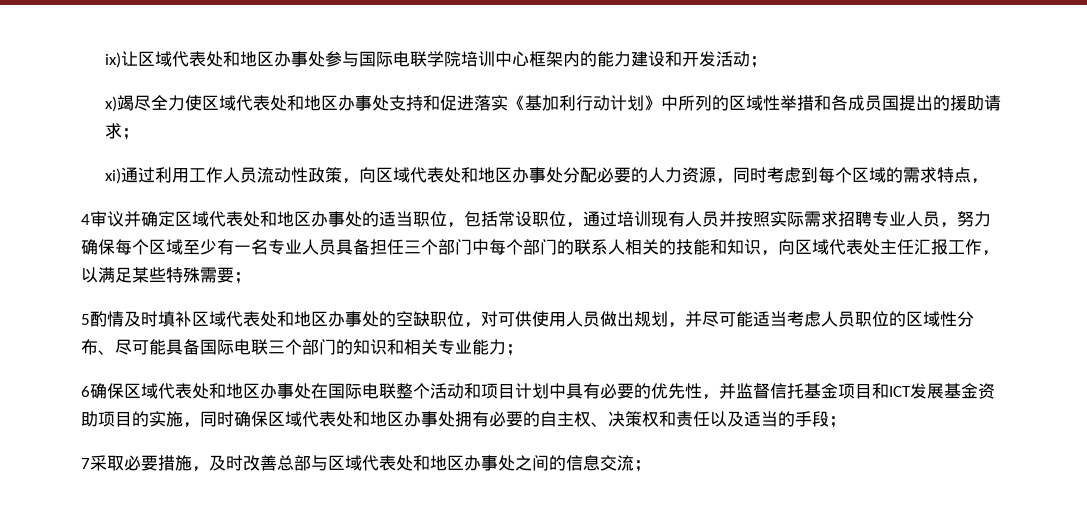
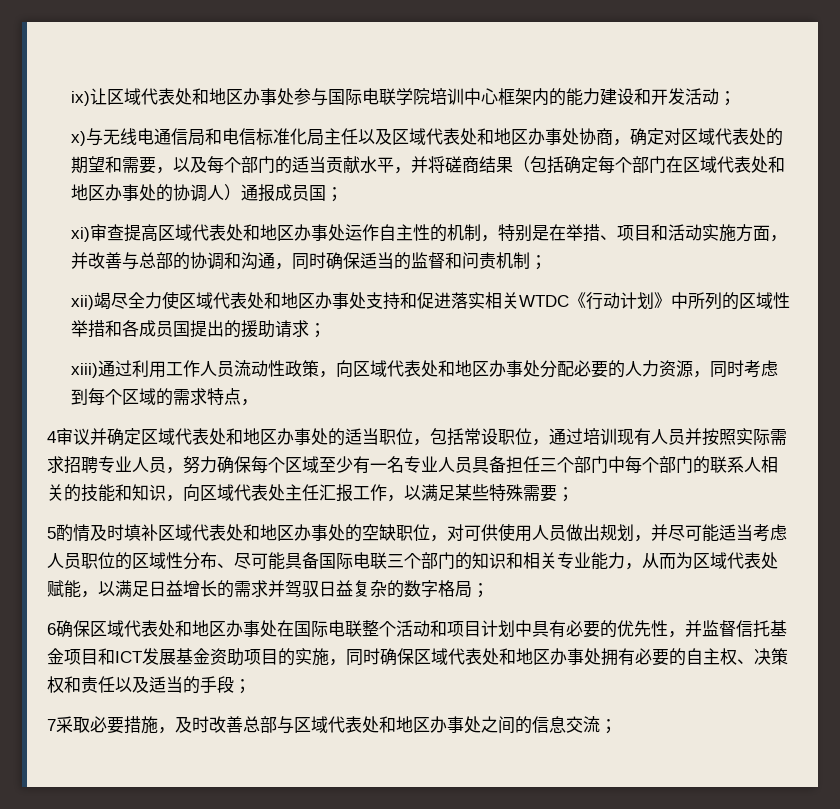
(118, 104) none -> [85,128,783,146] [70,156,785,174] [70,184,343,202] [70,224,787,242] [70,252,547,270] [70,295,94,310] 与无线电通信局和电信标准化局主任以及区域代表处和地区办事处协商，确定对区域代表处的期望和需要，以及每个部门的适当贡献水平，并将磋商结果（包括确定每个部门在区域代表处和地区办事处的协调人）通报成员国； // xi)审查提高区域代表处和地区办事处运作自主性的机制，特别是在举措、项目和活动实施方面，并改善与总部的协调和沟通，同时确保适当的监督和问责机制； // xii)
[508,95,577,111] 《基加利 -> [484,292,586,309] 相关WTDC《
[105,168,122,184] xi) -> [70,363,98,378] xiii)
(506, 347) none -> [625,552,778,570] [47,580,472,598] ，从而为区域代表处赋能，以满足日益增长的需求并驾驭日益复杂的数字格局

